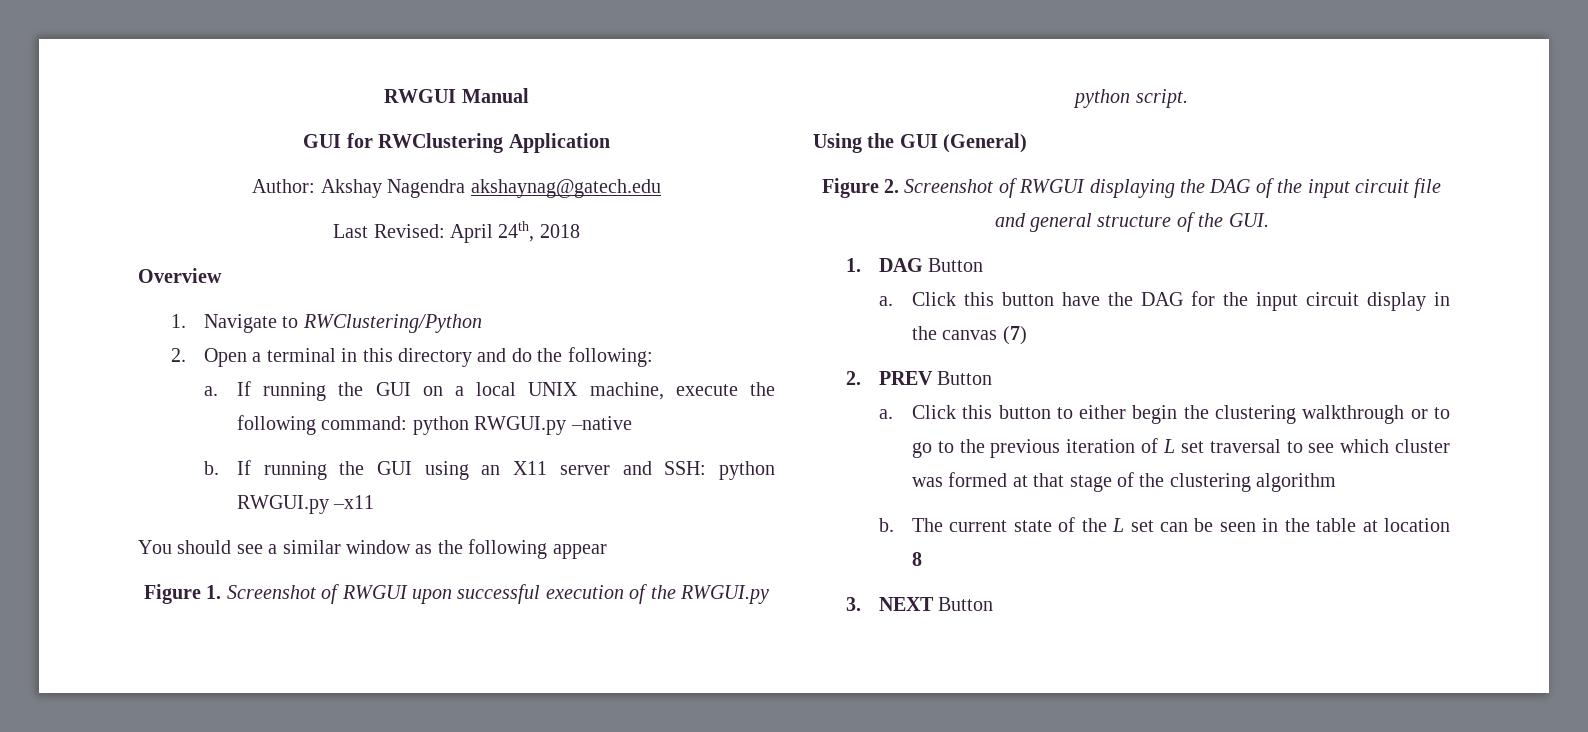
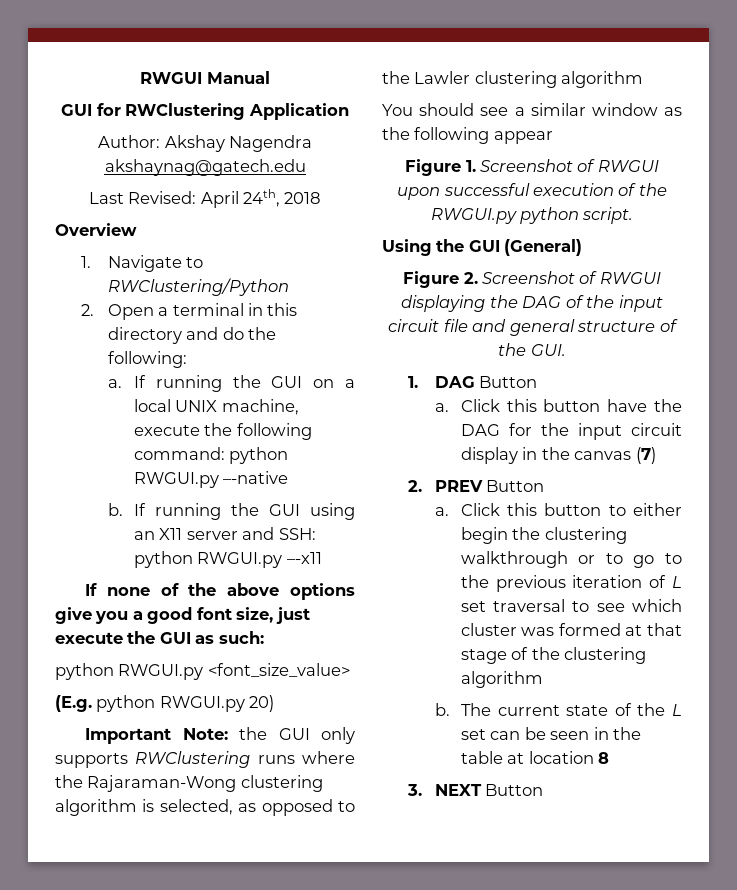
[570,416,632,430] –native -> [223,471,289,484] –-native
[333,495,375,509] –x11 -> [286,552,322,564] [85,583,355,600] [55,607,310,624] [55,631,264,644] [55,663,350,680] [55,695,275,712] [85,727,356,744] [55,751,355,768] [55,775,323,792] [55,799,355,816] [382,71,644,88] –-x11 // If none of the above options give you a good font size, just execute the GUI as such: // python RWGUI.py <font_size_value> // (E.g. python RWGUI.py 20) // Important Note: the GUI only supports RWClustering runs where the Rajaraman-Wong clustering algorithm is selected, as opposed to the Lawler clustering algorithm

